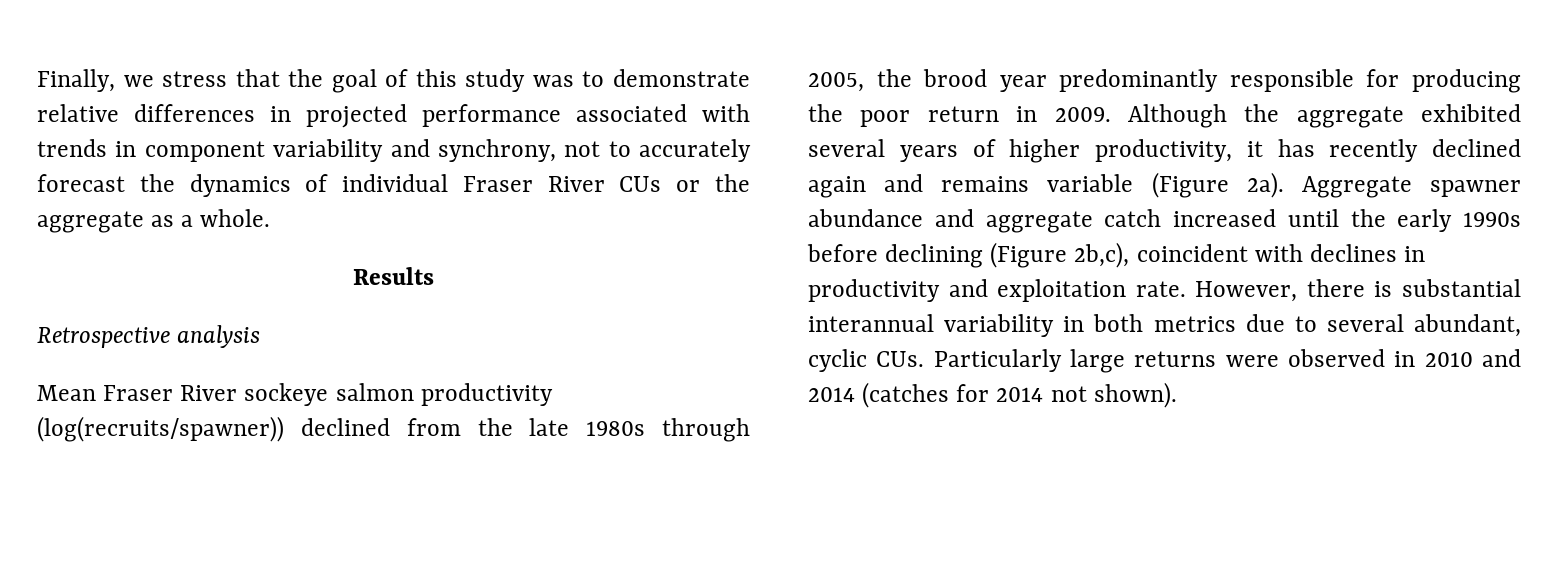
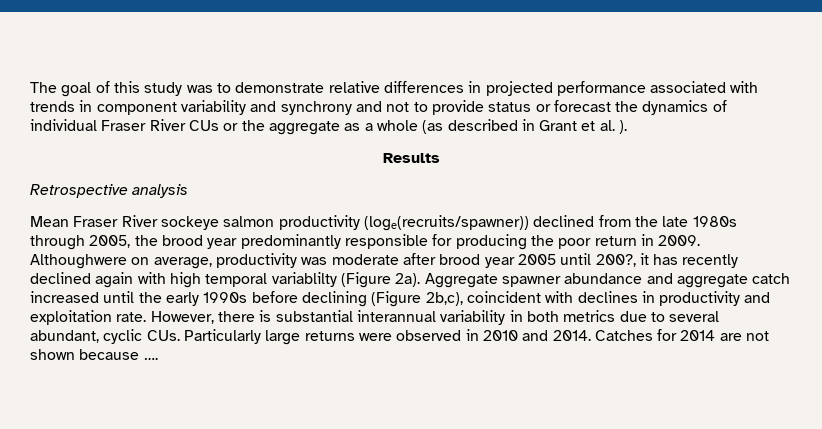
[37,69,324,92] Finally, we stress that the -> [30,82,57,93] The
[437,139,751,162] synchrony, not to accurately -> [280,100,551,115] synchrony and not to provide status or
[200,209,271,227] whole. -> [376,119,628,134] whole (as described in Grant et al. ).
[37,416,284,442] (log(recruits/spawner)) -> [363,215,529,231] (loge(recruits/spawner))
[1127,104,1521,128] [808,139,1232,163] Although the aggregate exhibited several years of higher productivity, -> [30,253,636,269] Althoughwere on average, productivity was moderate after brood year 2005 until 200?,
[884,174,1134,192] and remains variable -> [137,272,337,288] with high temporal variablilty
[808,382,1177,408] 2014 (catches for 2014 not shown). -> [552,329,770,341] [30,349,158,360] 2014. Catches for 2014 are not shown because ….

